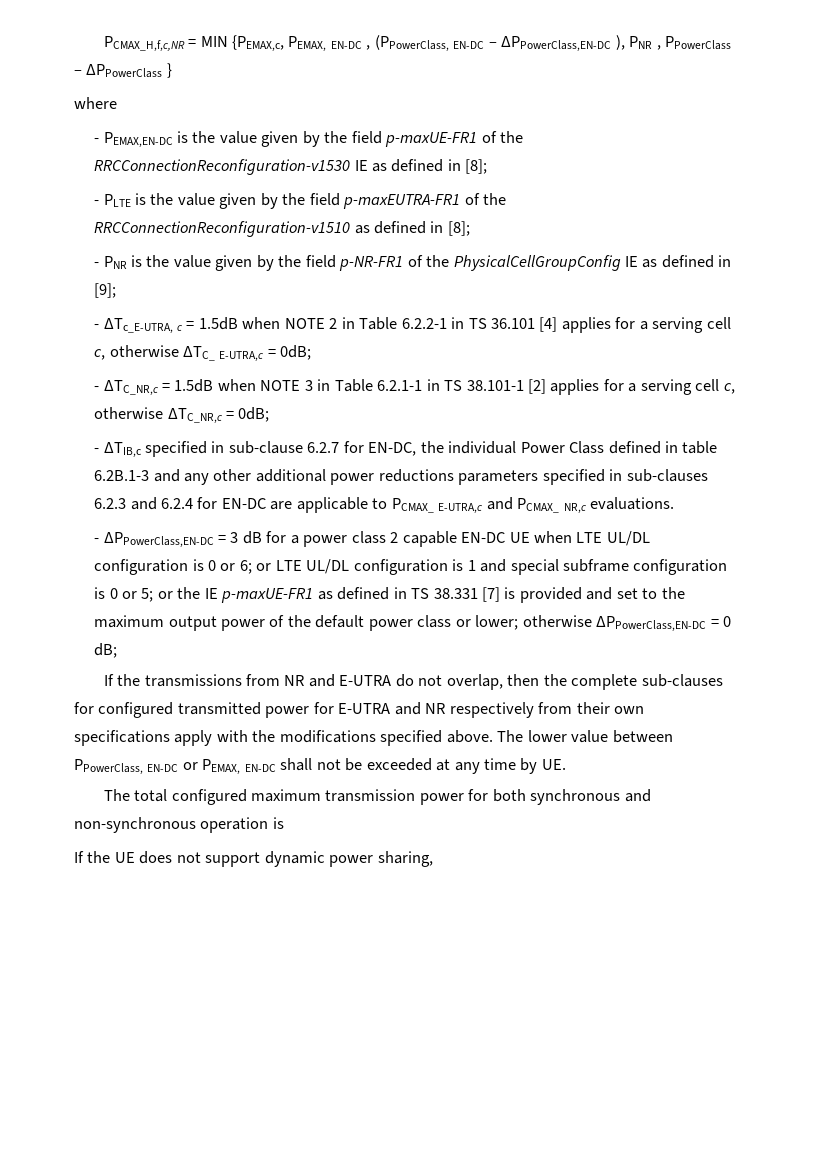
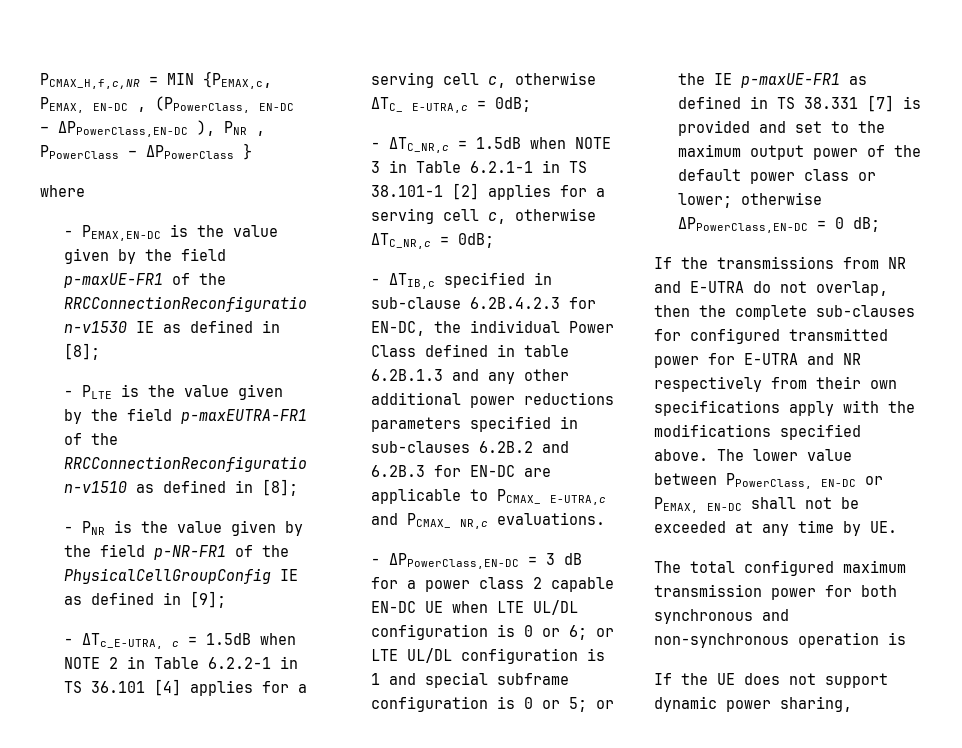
[307,442,340,453] 6.2.7 -> [469,297,560,309] 6.2B.4.2.3
[94,470,150,481] 6.2B.1-3 -> [370,369,443,381] 6.2B.1.3
[94,497,194,510] 6.2.3 and 6.2.4 -> [478,441,569,453] [370,465,425,477] 6.2B.2 and 6.2B.3

